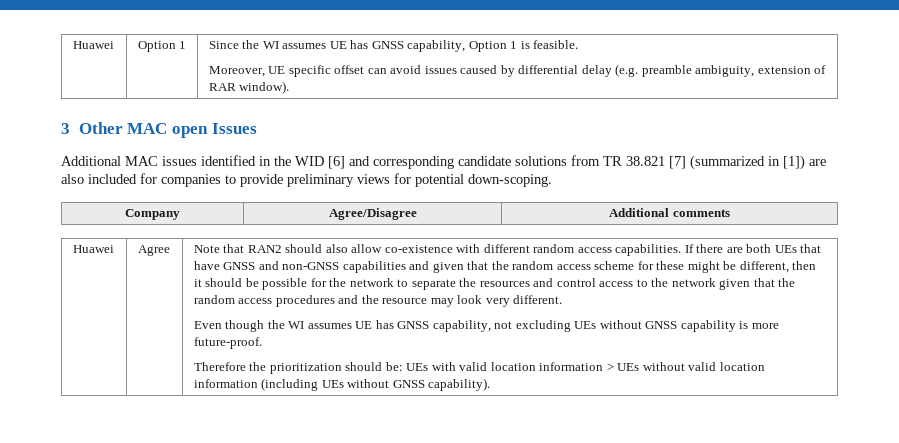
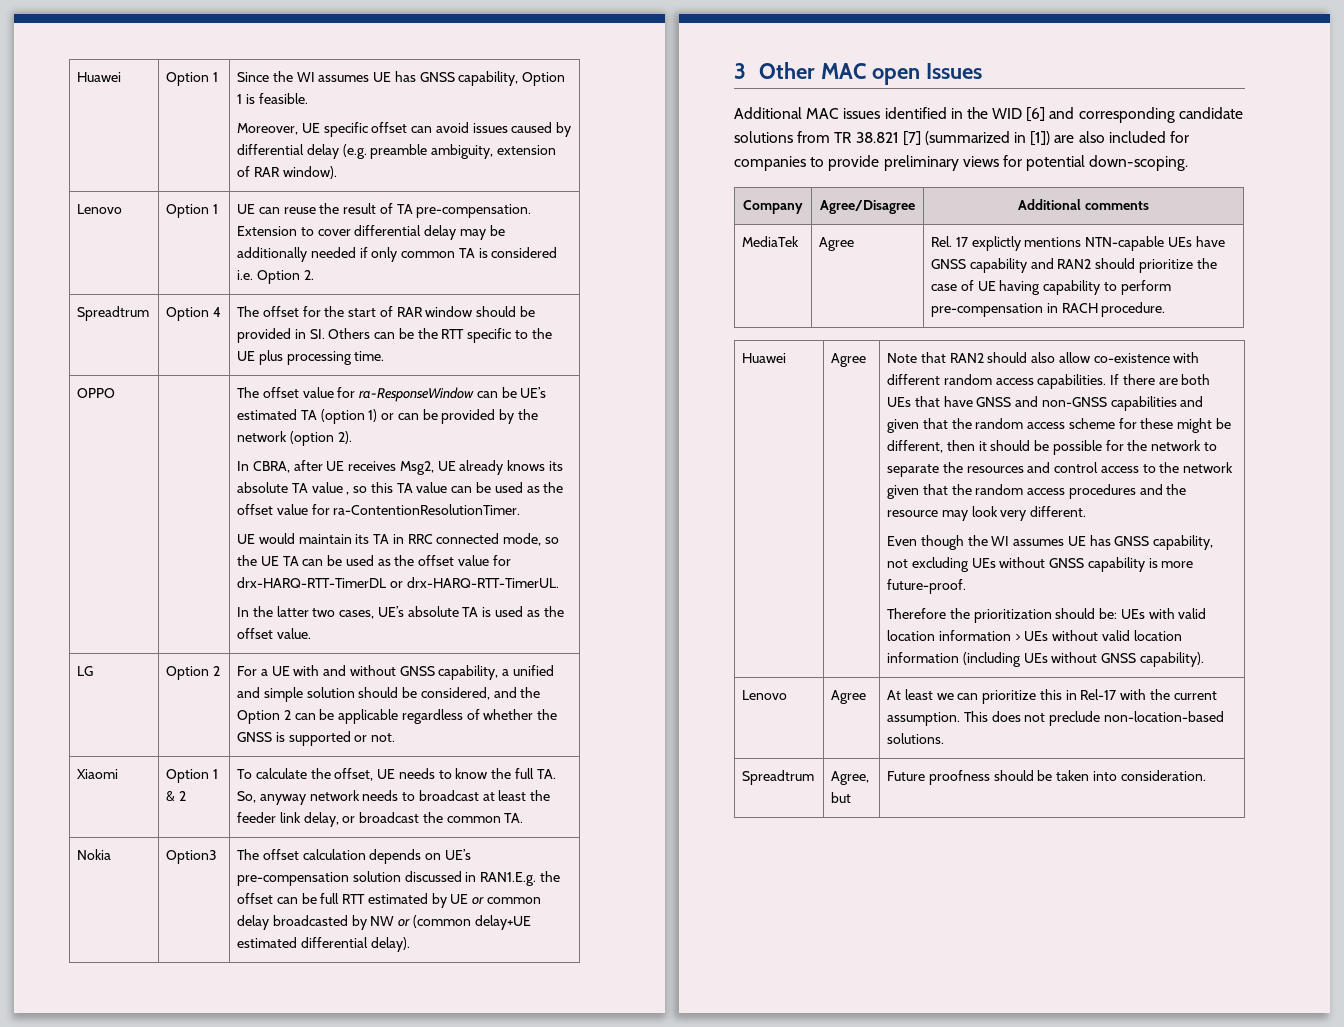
(290, 87) none -> [77,204,123,214] [166,204,218,218] [237,203,532,218] [237,225,505,240] [237,247,558,262] [237,270,314,284] [77,306,150,321] [166,307,221,321] [237,306,536,317] [237,328,552,343] [237,350,385,365] [77,388,116,398] [237,387,547,402] [237,409,539,424] [237,431,352,446] [237,460,564,475] [237,482,564,495] [237,504,521,515] [237,533,560,546] [237,555,511,566] [237,577,559,588] [237,606,564,619] [237,628,311,639] [77,666,94,676] [166,666,220,680] [237,665,555,680] [237,687,541,702] [237,709,558,724] [237,731,396,746] [77,769,119,779] [166,769,218,783] [166,791,186,801] [237,768,556,781] [237,790,551,805] [237,812,524,827] [77,849,112,860] [166,850,218,864] [237,849,471,864] [237,871,560,886] [237,893,542,908] [237,915,531,930] [237,937,410,952] // Lenovo | Option 1 | UE can reuse the result of TA pre-compensation. Extension to cover differential delay may be additionally needed if only common TA is considered i.e. Option 2. // Spreadtrum | Option 4 | The offset for the start of RAR window should be provided in SI. Others can be the RTT specific to the UE plus processing time. // OPPO | | The offset value for ra-ResponseWindow can be UE’s estimated TA (option 1) or can be provided by the network (option 2). // In CBRA, after UE receives Msg2, UE already knows its absolute TA value , so this TA value can be used as the offset value for ra-ContentionResolutionTimer. // UE would maintain its TA in RRC connected mode, so the UE TA can be used as the offset value for drx-HARQ-RTT-TimerDL or drx-HARQ-RTT-TimerUL. // In the latter two cases, UE’s absolute TA is used as the offset value. // LG | Option 2 | For a UE with and without GNSS capability, a unified and simple solution should be considered, and the Option 2 can be applicable regardless of whether the GNSS is supported or not. // Xiaomi | Option 1 & 2 | To calculate the offset, UE needs to know the full TA. So, anyway network needs to broadcast at least the feeder link delay, or broadcast the common TA. // Nokia | Option3 | The offset calculation depends on UE’s pre-compensation solution discussed in RAN1.E.g. the offset can be full RTT estimated by UE or common delay broadcasted by NW or (common delay+UE estimated differential delay).
(730, 213) none -> [742,236,800,247] [819,237,855,251] [931,236,1225,251] [931,258,1217,273] [931,280,1171,295] [931,302,1166,317] // MediaTek | Agree | Rel. 17 explictly mentions NTN-capable UEs have GNSS capability and RAN2 should prioritize the case of UE having capability to perform pre-compensation in RACH procedure.
(491, 384) none -> [742,690,788,700] [831,690,867,704] [887,689,1217,704] [887,711,1224,726] [887,733,945,744] [742,770,815,785] [831,771,870,785] [831,792,852,803] [887,770,1206,785] // Lenovo | Agree | At least we can prioritize this in Rel-17 with the current assumption. This does not preclude non-location-based solutions. // Spreadtrum | Agree, but | Future proofness should be taken into consideration.

